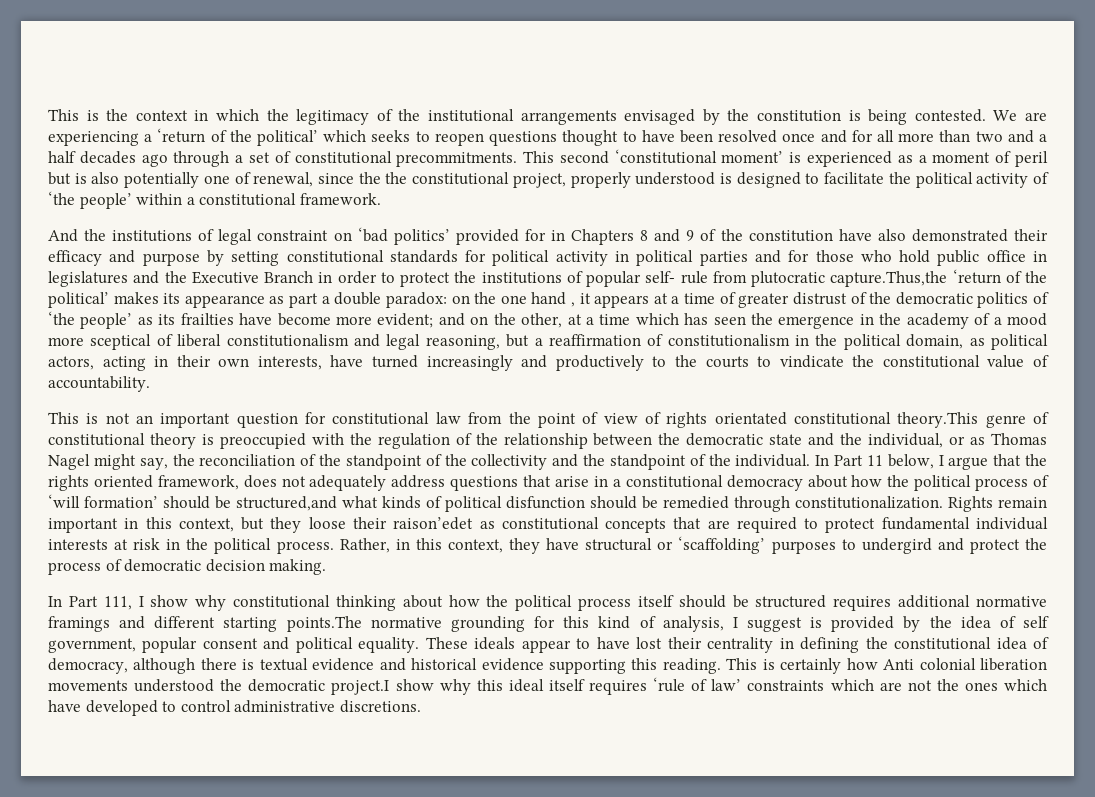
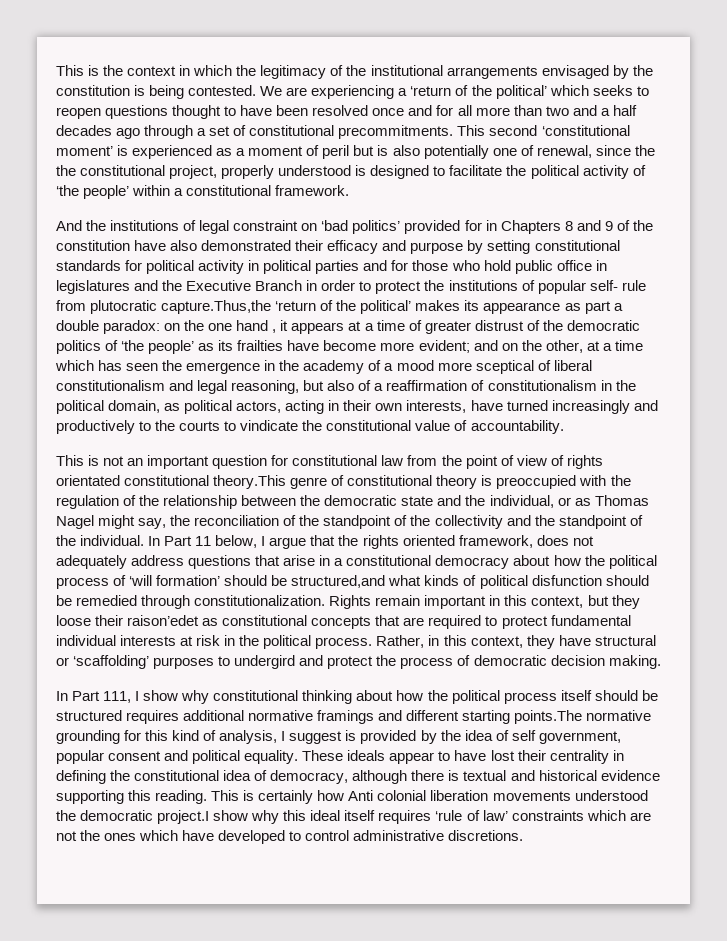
(530, 340) none -> [327,380,372,391] also of
[312,658,375,671] evidence -> (507, 775) none

